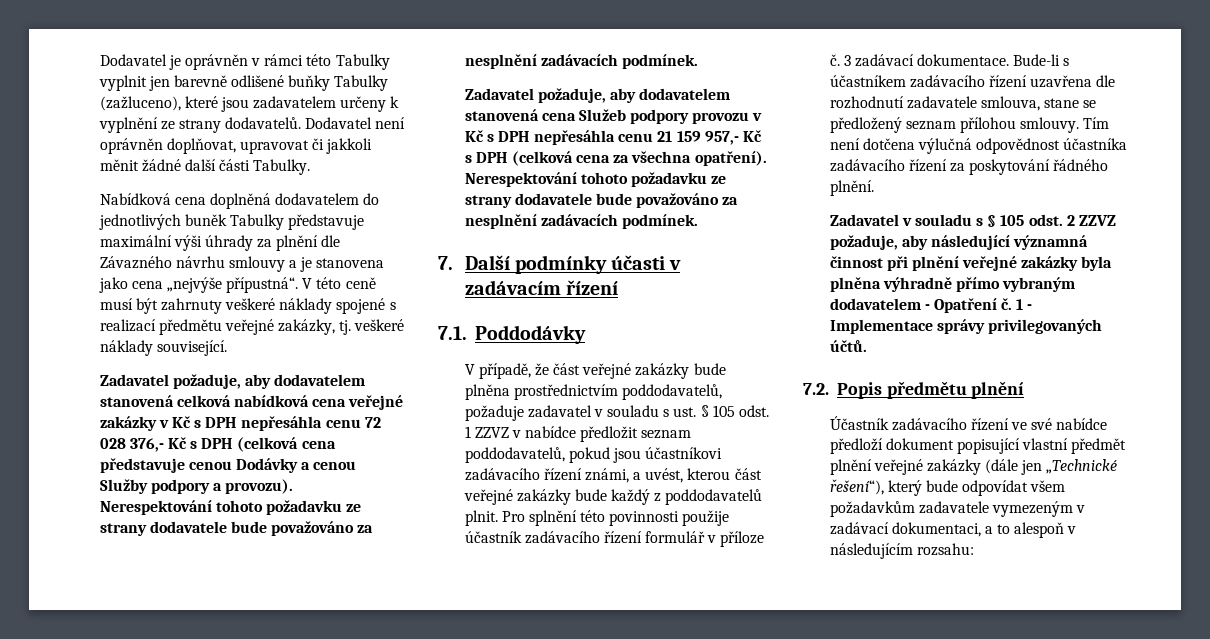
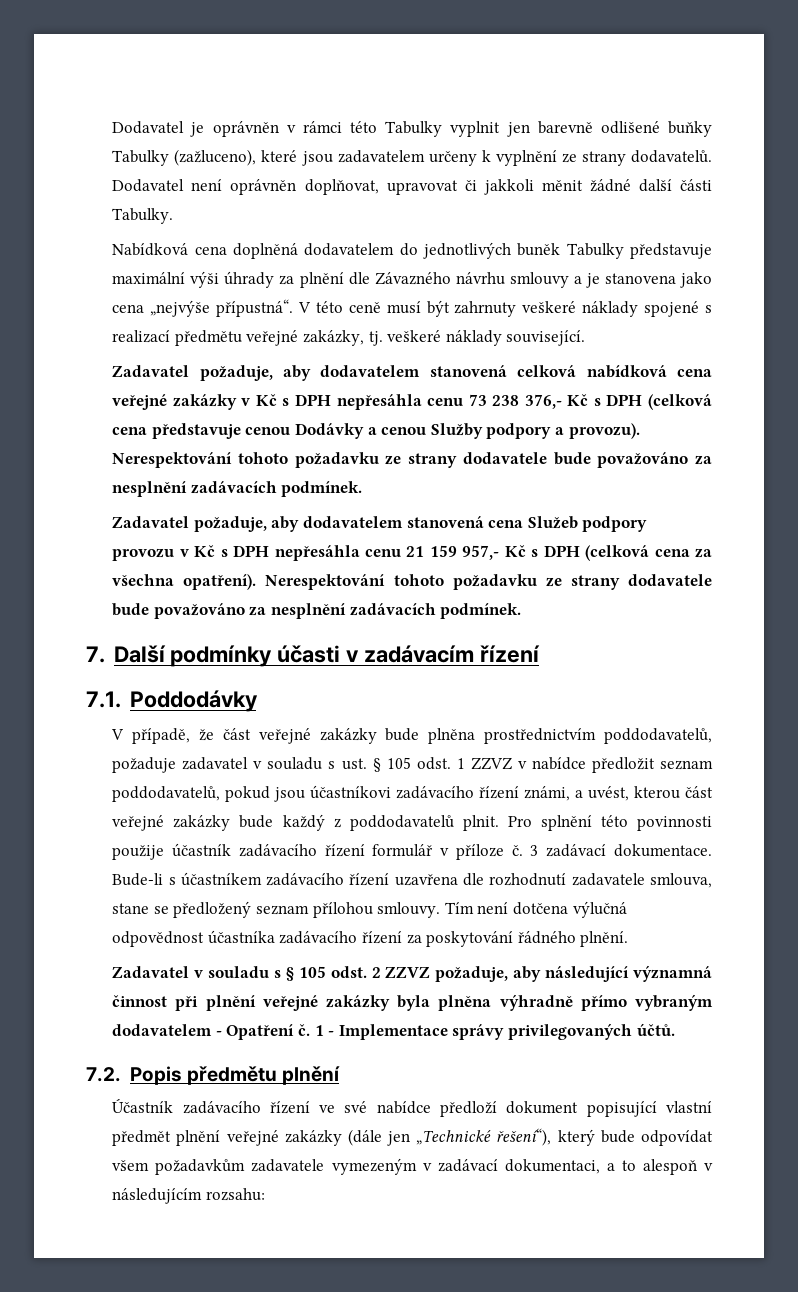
[364,417,381,428] [99,438,126,449] 72 028 -> [468,394,520,406] 73 238

